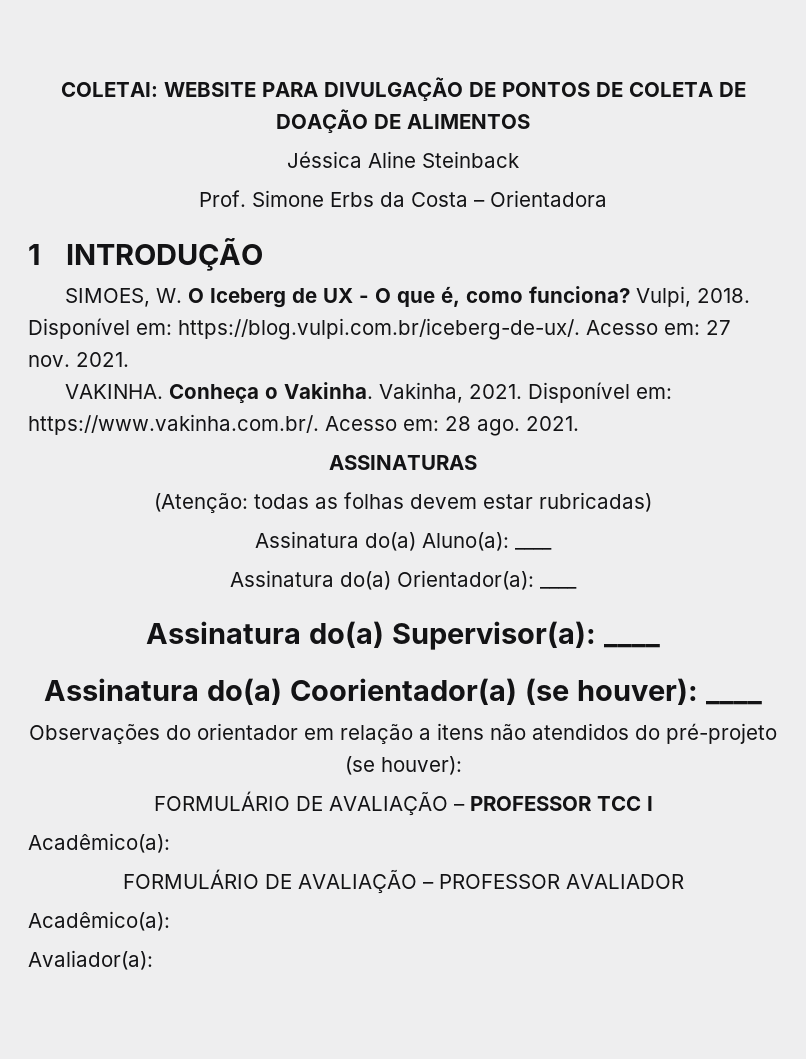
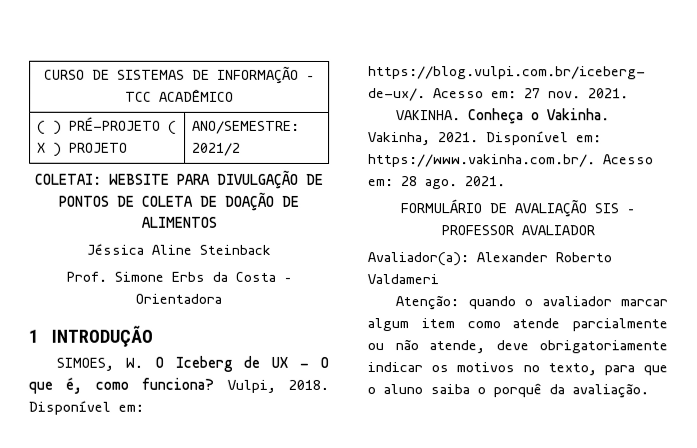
(60, 89) none -> [43,65,315,84] [124,89,234,102] [36,116,177,135] [36,142,128,157] [191,120,300,134] [191,142,241,156] CURSO DE SISTEMAS DE INFORMAÇÃO – TCC ACADÊMICO // ( ) PRÉ-PROJETO ( X ) PROJETO | ANO/SEMESTRE: 2021/2 //
[329,455,477,470] [154,492,652,513] [255,531,552,551] [230,570,577,590] [146,621,660,650] [44,678,762,705] [29,723,777,744] [344,756,462,775] [153,791,653,816] [28,833,170,853] [122,869,684,894] [28,911,170,931] [28,950,153,970] ASSINATURAS // (Atenção: todas as folhas devem estar rubricadas) // Assinatura do(a) Aluno(a): ____ // Assinatura do(a) Orientador(a): ____ // Assinatura do(a) Supervisor(a): ____ // Assinatura do(a) Coorientador(a) (se houver): ____ // Observações do orientador em relação a itens não atendidos do pré-projeto (se houver): // FORMULÁRIO DE AVALIAÇÃO – PROFESSOR TCC I // Acadêmico(a): // FORMULÁRIO DE AVALIAÇÃO – PROFESSOR AVALIADOR // Acadêmico(a): // Avaliador(a): -> [401,199,636,218] [440,225,595,236] [367,252,612,267] [367,274,439,285] [395,295,668,311] [367,318,668,332] [367,339,668,354] [367,362,668,376] [367,383,649,399] FORMULÁRIO DE AVALIAÇÃO SIS – PROFESSOR AVALIADOR // Avaliador(a): Alexander Roberto Valdameri // Atenção: quando o avaliador marcar algum item como atende parcialmente ou não atende, deve obrigatoriamente indicar os motivos no texto, para que o aluno saiba o porquê da avaliação.

